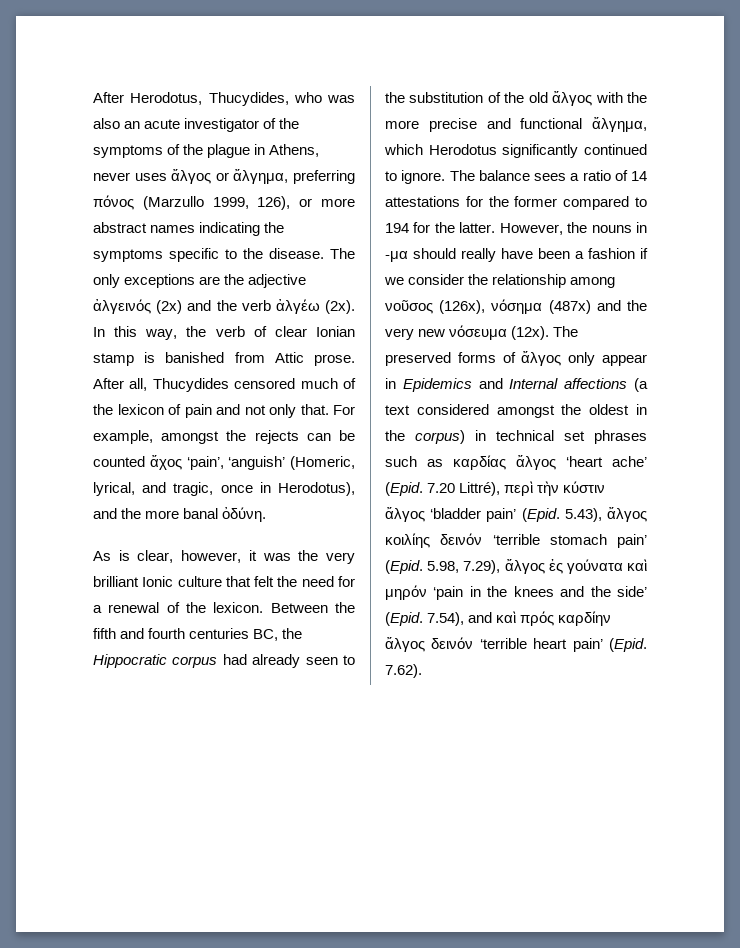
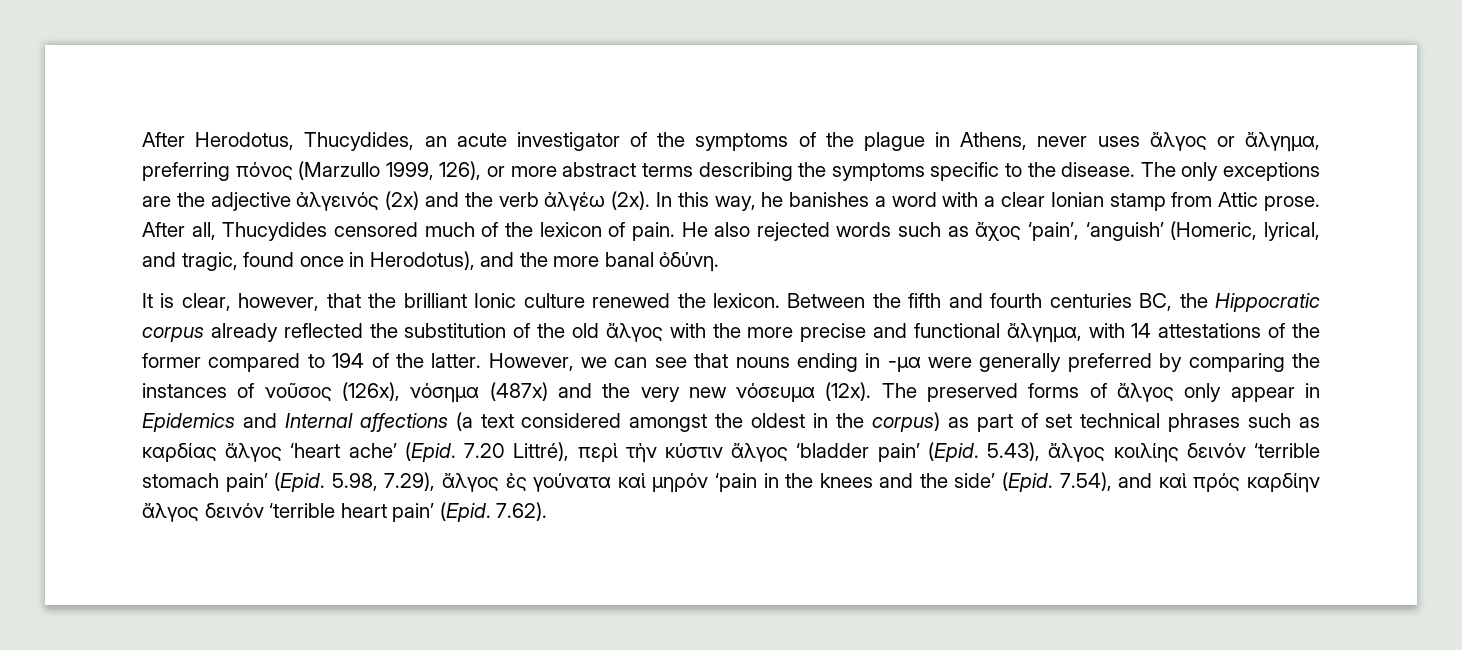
[293,92,355,103] [93,118,120,129] who was also -> (415, 141) none
[150,222,261,236] names indicating -> [641,162,793,181] terms describing
[186,326,267,337] the verb of -> [761,192,996,207] he banishes a word with a
[144,352,225,363] is banished -> (1166, 202) none
[184,404,355,418] [93,430,355,444] [93,456,145,467] pain and not only that. For example, amongst the rejects can be counted -> [631,222,969,241] pain. He also rejected words such as
(214, 489) none -> [243,252,295,267] found
[93,551,111,561] As -> [142,293,153,308] It
[248,550,355,564] [93,576,355,587] [93,602,180,613] it was the very brilliant Ionic culture that felt the need for a renewal of -> [326,293,671,308] that the brilliant Ionic culture renewed
[222,654,355,668] had already seen to -> [210,323,363,342] already reflected
[384,144,647,158] [385,170,628,184] which Herodotus significantly continued to ignore. The balance sees a ratio of -> [1088,323,1125,338] with
[465,196,483,207] for -> [1268,323,1286,338] of
[413,222,431,233] for -> [371,353,389,368] of
[567,222,647,233] [385,248,648,262] [384,274,616,288] the nouns in -μα should really have been a fashion if we consider the relationship among -> [581,353,1321,373] [142,383,255,398] we can see that nouns ending in -μα were generally preferred by comparing the instances of
[475,430,585,441] in technical set -> [947,413,1161,432] as part of set technical

